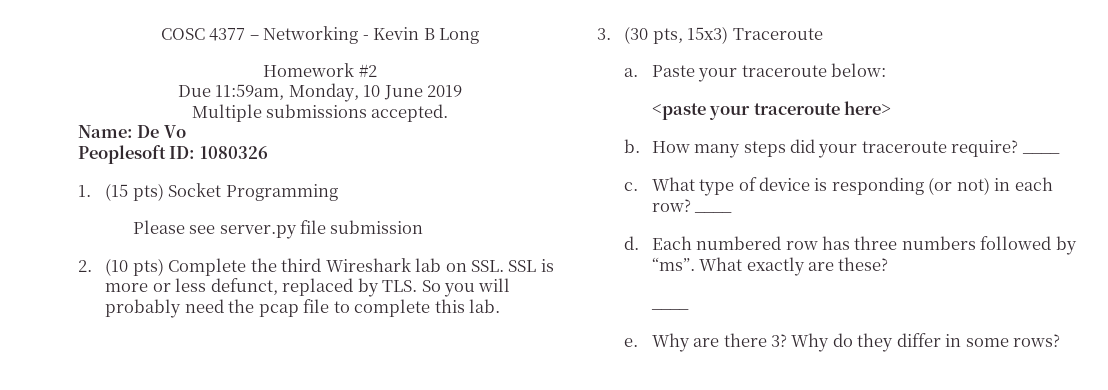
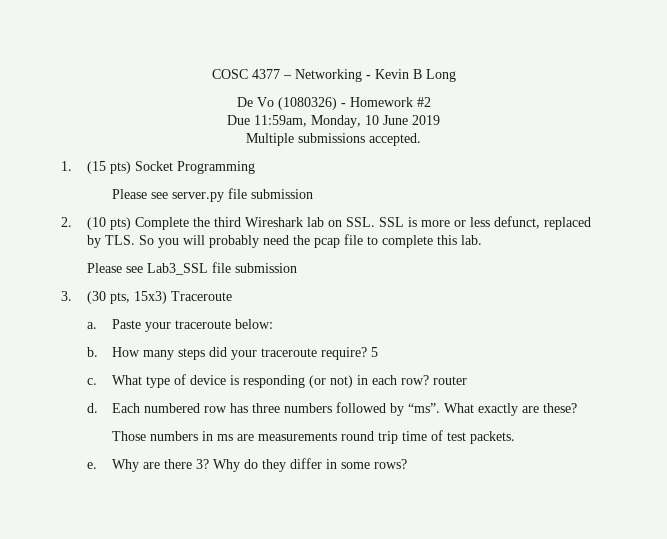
(480, 36) none -> [236,97,346,110] De Vo (1080326) -
[78,125,186,138] [78,145,268,164] // Name: De Vo // Peoplesoft ID: 1080326 -> (421, 139) none
(500, 306) none -> [86,262,297,275] // Please see Lab3_SSL file submission
[651,101,892,120] // <paste your traceroute here> -> (274, 324) none
[1021,153,1060,154] ____ -> [371,347,379,357] 5
[694,212,733,213] ____ -> [433,376,468,385] router
[650,309,689,310] ____ -> [112,430,516,444] Those numbers in ms are measurements round trip time of test packets.

